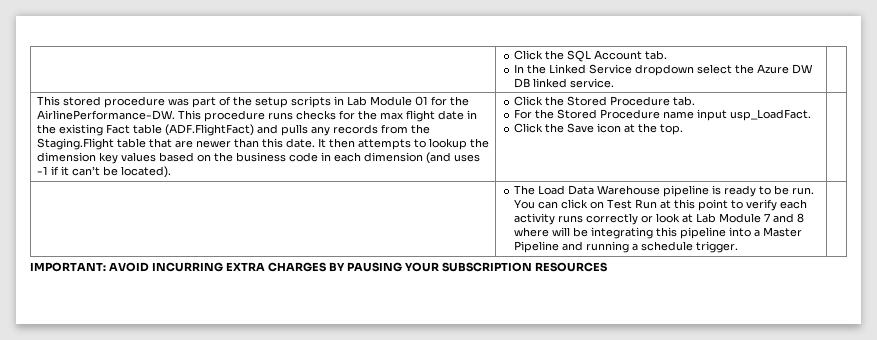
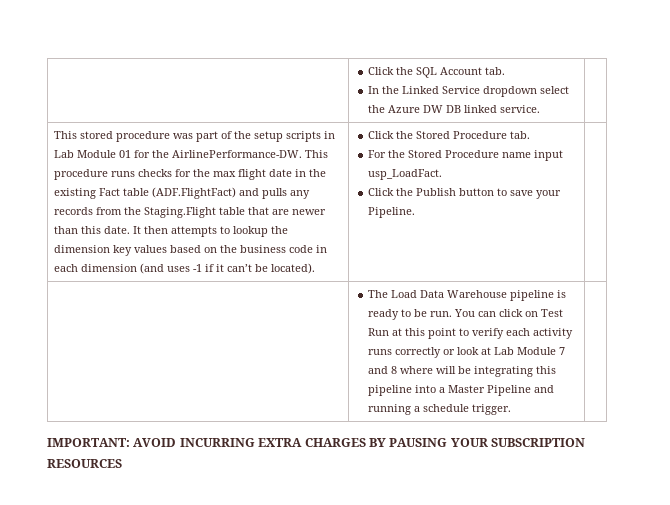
[566,123,683,135] Save icon at the top. -> [415,188,561,199] [367,207,415,218] Publish button to save your Pipeline.

